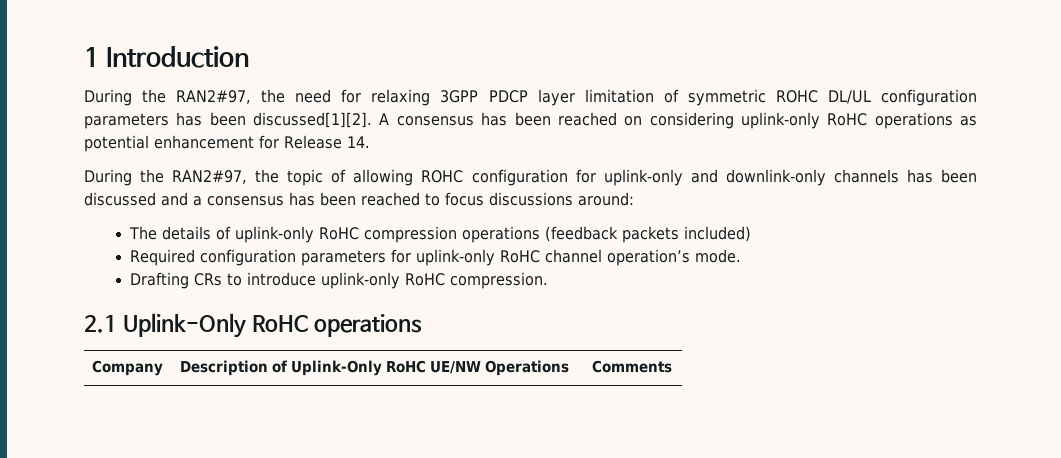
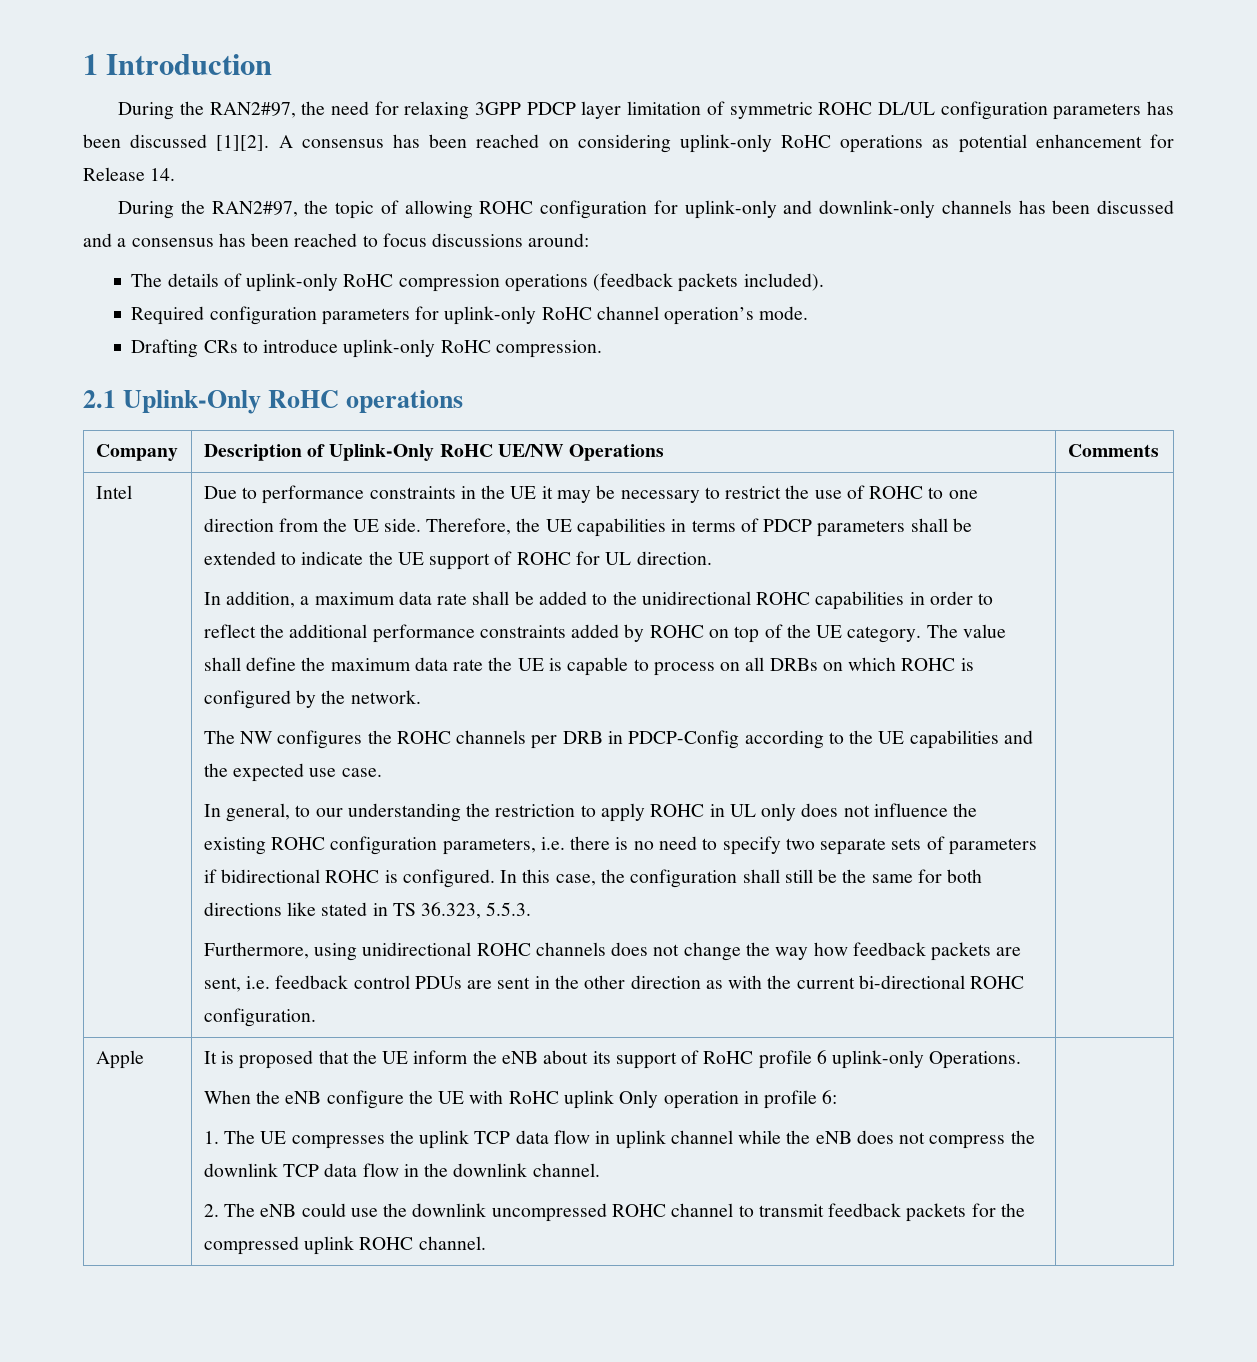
[253,112,373,128] discussed[1][2]. -> [130,134,270,151] discussed [1][2].
[684,226,752,242] included) -> [743,273,824,291] included).
(673, 366) none -> [95,485,132,499] [203,485,978,504] [203,518,972,537] [203,551,712,570] [203,591,994,610] [203,624,1006,643] [203,657,974,676] [203,690,421,709] [203,730,1033,749] [203,763,382,782] [203,803,978,822] [203,836,1037,855] [203,869,983,888] [203,902,532,919] [203,942,1022,961] [203,975,1025,992] [203,1008,316,1027] [95,1050,144,1069] [203,1050,1022,1069] [203,1090,838,1109] [203,1130,1035,1149] [203,1163,600,1177] [203,1203,1025,1222] [203,1236,486,1255] // Intel | Due to performance constraints in the UE it may be necessary to restrict the use of ROHC to one direction from the UE side. Therefore, the UE capabilities in terms of PDCP parameters shall be extended to indicate the UE support of ROHC for UL direction. // In addition, a maximum data rate shall be added to the unidirectional ROHC capabilities in order to reflect the additional performance constraints added by ROHC on top of the UE category. The value shall define the maximum data rate the UE is capable to process on all DRBs on which ROHC is configured by the network. // The NW configures the ROHC channels per DRB in PDCP-Config according to the UE capabilities and the expected use case. // In general, to our understanding the restriction to apply ROHC in UL only does not influence the existing ROHC configuration parameters, i.e. there is no need to specify two separate sets of parameters if bidirectional ROHC is configured. In this case, the configuration shall still be the same for both directions like stated in TS 36.323, 5.5.3. // Furthermore, using unidirectional ROHC channels does not change the way how feedback packets are sent, i.e. feedback control PDUs are sent in the other direction as with the current bi-directional ROHC configuration. | // Apple | It is proposed that the UE inform the eNB about its support of RoHC profile 6 uplink-only Operations. // When the eNB configure the UE with RoHC uplink Only operation in profile 6: // 1. The UE compresses the uplink TCP data flow in uplink channel while the eNB does not compress the downlink TCP data flow in the downlink channel. // 2. The eNB could use the downlink uncompressed ROHC channel to transmit feedback packets for the compressed uplink ROHC channel. |

